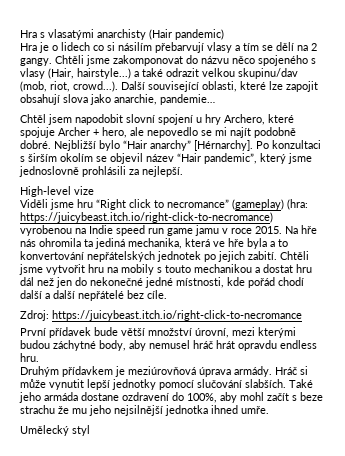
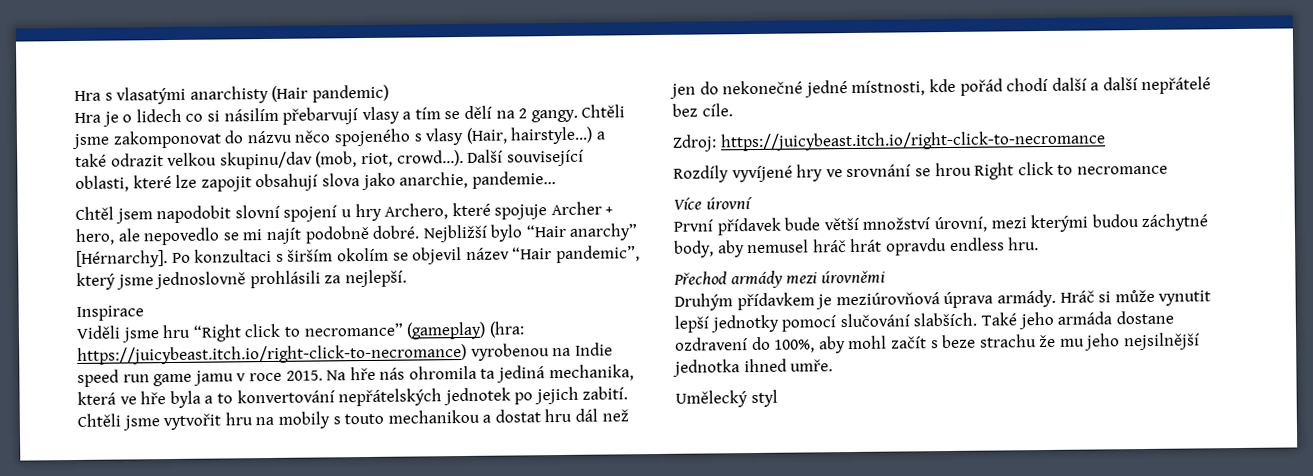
[20,186,94,197] High-level vize -> [76,305,144,321] Inspirace
(302, 315) none -> [673,161,1168,183] [673,197,752,210] // Rozdíly vyvíjené hry ve srovnání se hrou Right click to necromance // Více úrovní
(39, 357) none -> [673,270,886,289] // Přechod armády mezi úrovněmi

